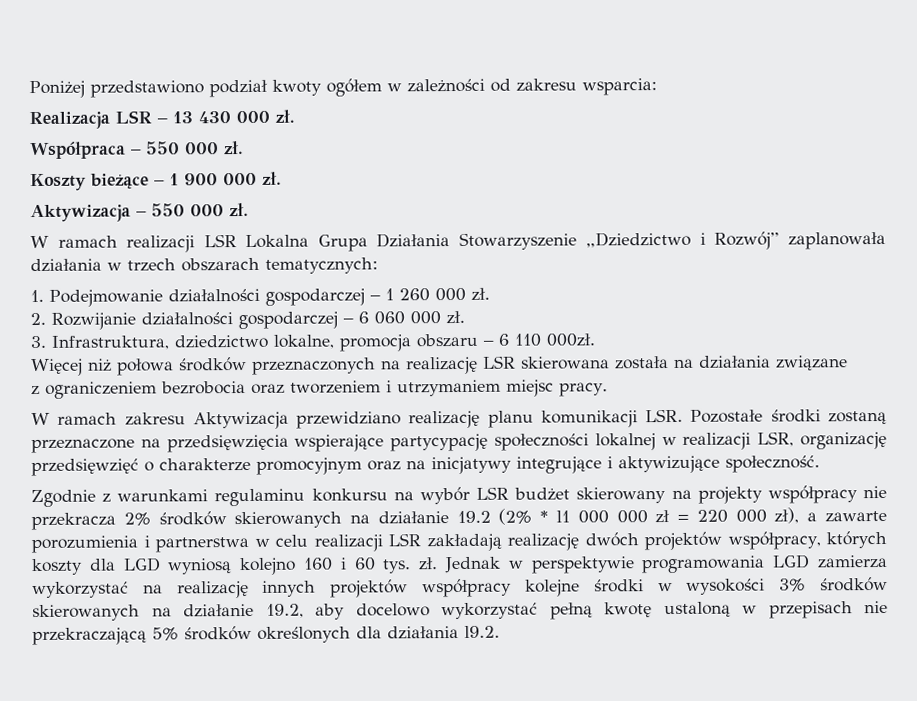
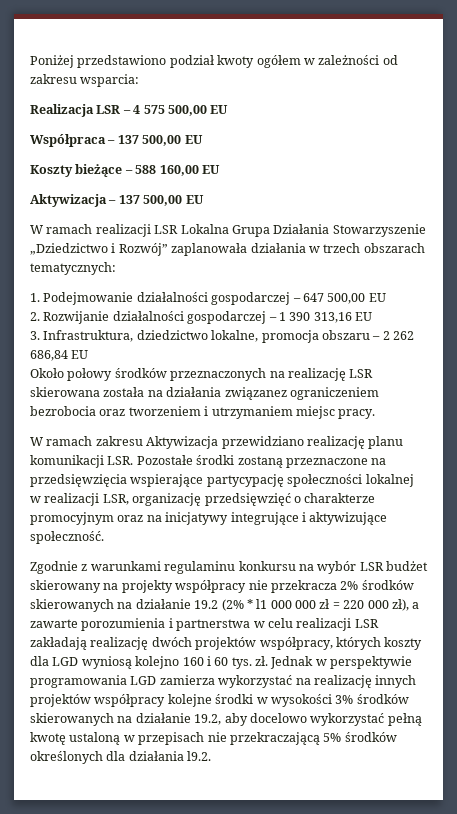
[172,109,295,124] 13 430 000 zł. -> [133,105,229,116] 4 575 500,00 EU
[146,141,244,155] 550 000 zł. -> [117,135,203,146] 137 500,00 EU
[169,171,282,186] 1 900 000 zł. -> [135,165,220,176] 588 160,00 EU
[151,202,249,217] 550 000 zł. -> [118,195,204,206] 137 500,00 EU
[385,287,490,302] 1 260 000 zł. -> [302,293,386,304] 647 500,00 EU
[358,310,465,325] 6 060 000 zł. -> [278,312,372,323] 1 390 313,16 EU
[498,333,595,347] [31,358,174,377] 6 110 000zł. // Więcej niż połowa -> [382,331,414,340] [30,350,89,361] [30,368,113,381] 2 262 686,84 EU // Około połowy
[776,355,848,371] [31,385,40,396] związane // z -> [224,387,287,400] związanez

